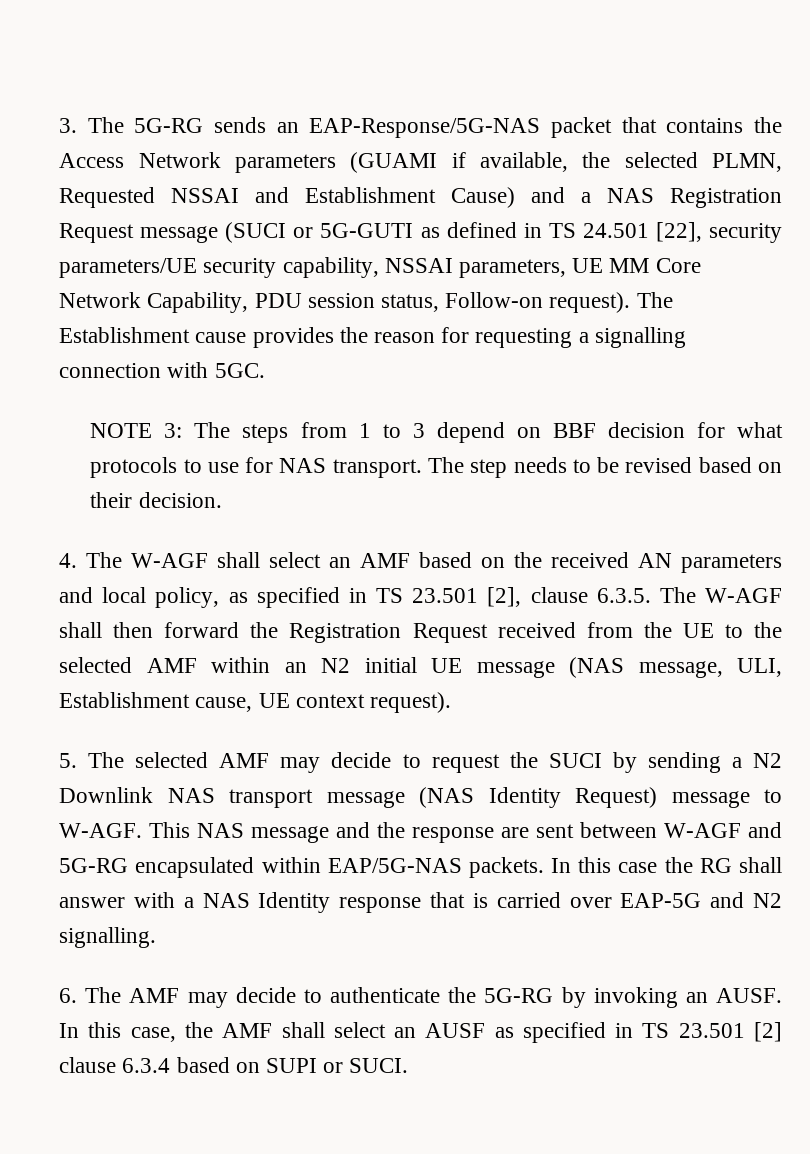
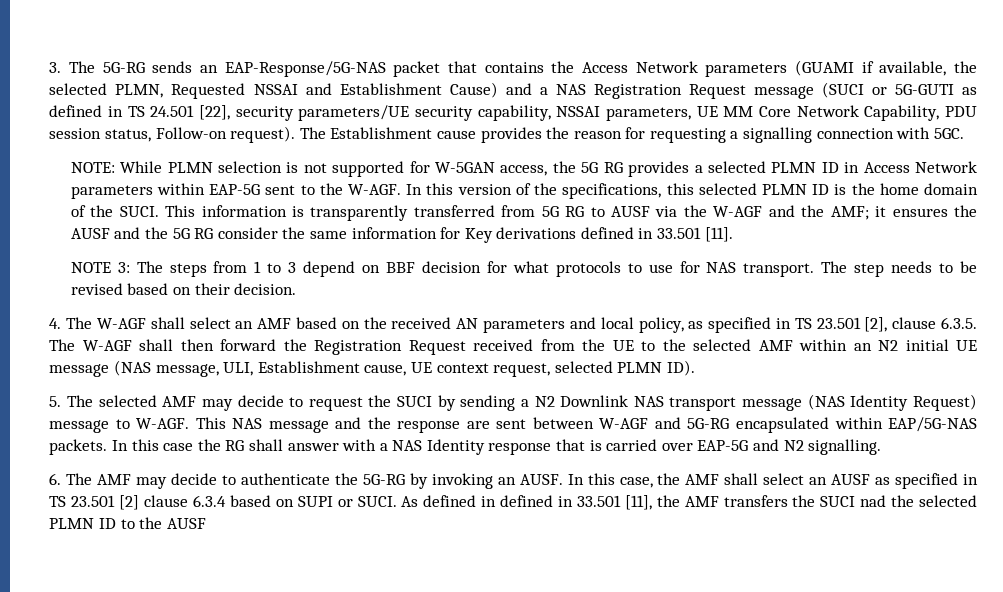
(265, 370) none -> [70,161,977,177] [70,183,979,199] [70,205,977,221] [70,227,733,243] // NOTE: While PLMN selection is not supported for W-5GAN access, the 5G RG provides a selected PLMN ID in Access Network parameters within EAP-5G sent to the W-AGF. In this version of the specifications, this selected PLMN ID is the home domain of the SUCI. This information is transparently transferred from 5G RG to AUSF via the W-AGF and the AMF; it ensures the AUSF and the 5G RG consider the same information for Key derivations defined in 33.501 [11].
[370,692,452,713] request). -> [493,360,695,377] request, selected PLMN ID).
(409, 1065) none -> [401,495,978,510] [49,517,206,529] As defined in defined in 33.501 [11], the AMF transfers the SUCI nad the selected PLMN ID to the AUSF

